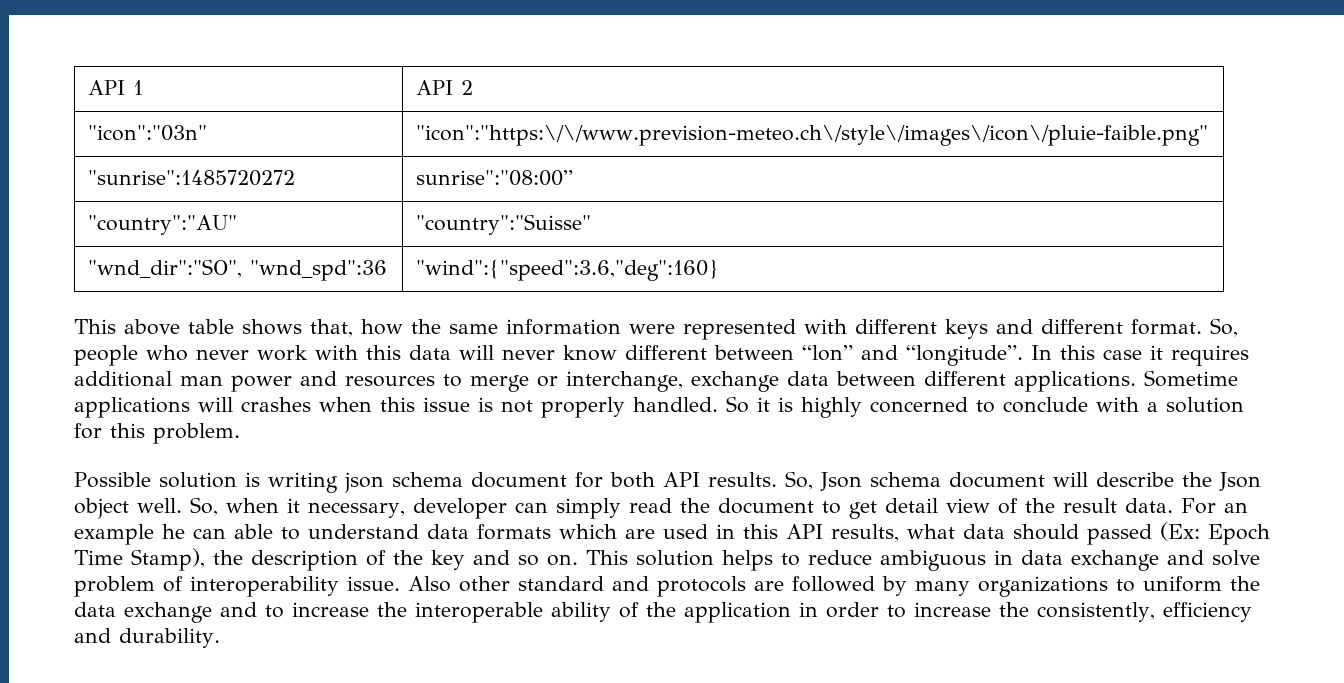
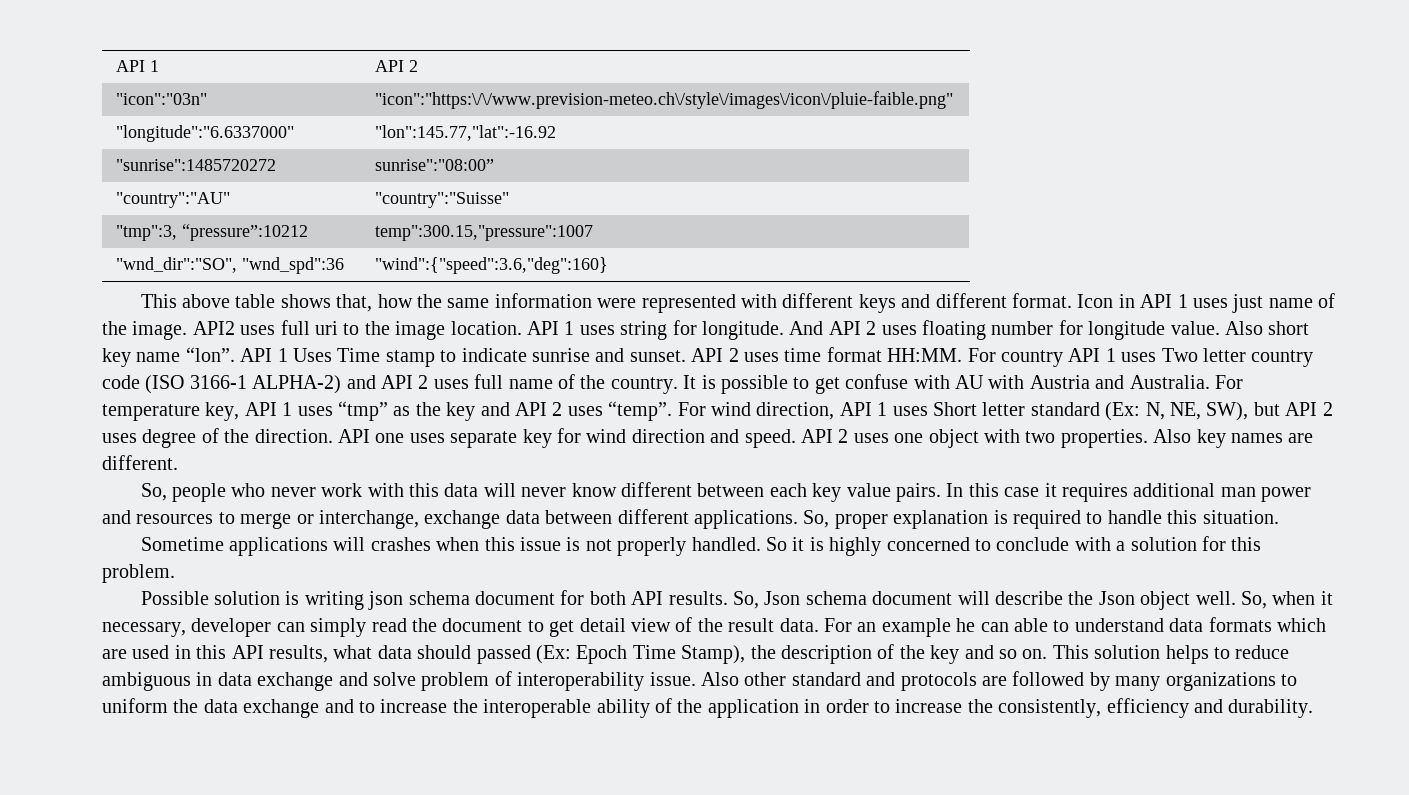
(1209, 135) none -> [116,125,295,142] [375,125,557,141] // "longitude":"6.6337000" | "lon":145.77,"lat":-16.92
(592, 224) none -> [116,224,309,241] [375,225,594,241] // "tmp":3, “pressure”:10212 | temp":300.15,"pressure":1007
(1202, 327) none -> [1077,293,1336,313] [102,320,1310,340] [102,347,1314,367] [102,374,1243,394] [102,401,1333,421] [102,428,1314,448] [102,455,178,470] Icon in API 1 uses just name of the image. API2 uses full uri to the image location. API 1 uses string for longitude. And API 2 uses floating number for longitude value. Also short key name “lon”. API 1 Uses Time stamp to indicate sunrise and sunset. API 2 uses time format HH:MM. For country API 1 uses Two letter country code (ISO 3166-1 ALPHA-2) and API 2 uses full name of the country. It is possible to get confuse with AU with Austria and Australia. For temperature key, API 1 uses “tmp” as the key and API 2 uses “temp”. For wind direction, API 1 uses Short letter standard (Ex: N, NE, SW), but API 2 uses degree of the direction. API one uses separate key for wind direction and speed. API 2 uses one object with two properties. Also key names are different. //
[802,345,1023,366] “lon” and “longitude”. -> [769,483,941,502] each key value pairs.
(1136, 381) none -> [803,510,1279,529] So, proper explanation is required to handle this situation. //

